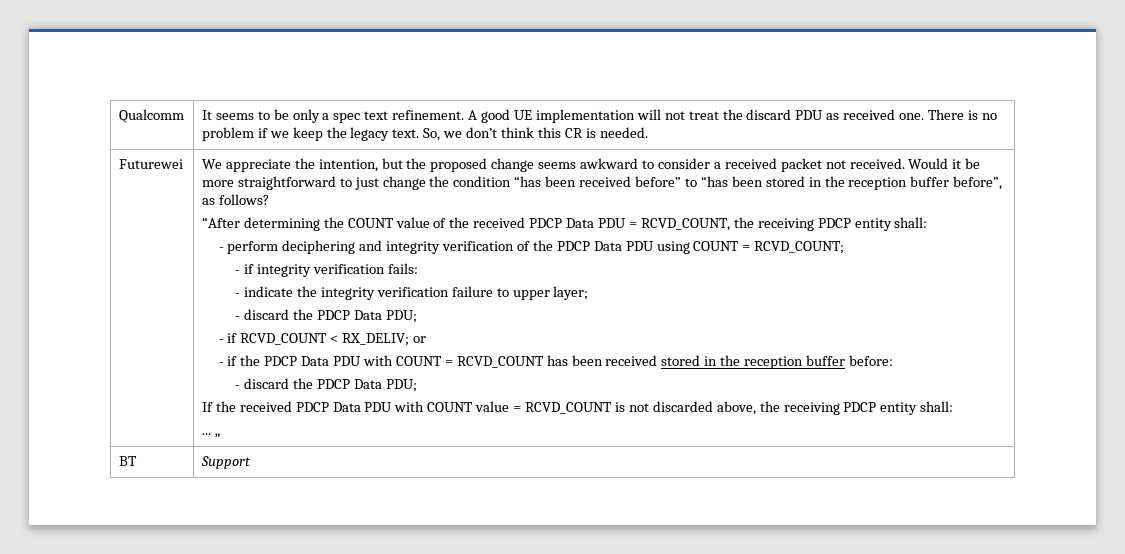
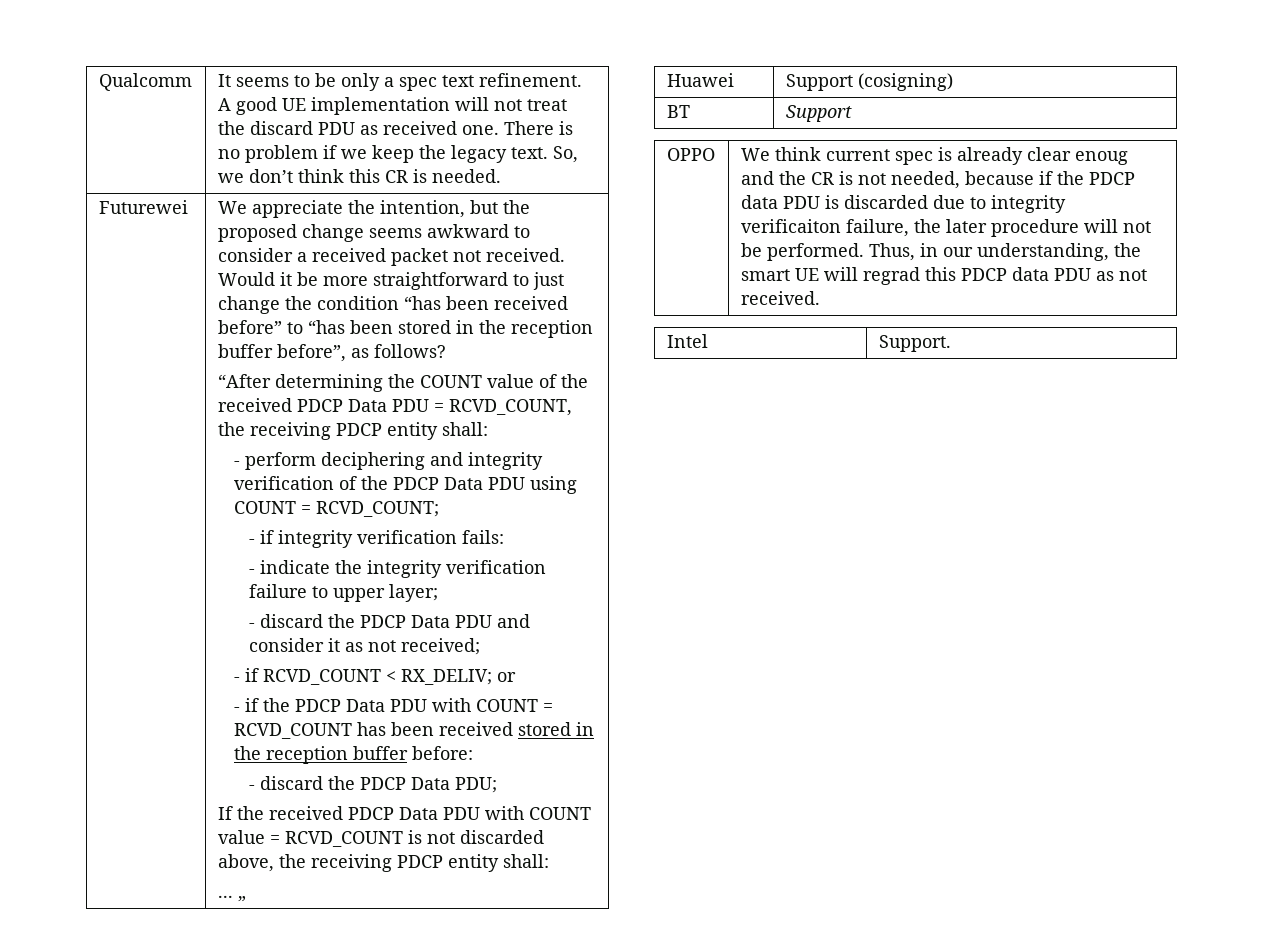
[385,310,417,323] PDU; -> [455,614,531,628] [249,638,481,655] PDU and consider it as not received;
(220, 435) none -> [666,73,734,87] [785,73,953,91] // Huawei | Support (cosigning)
(251, 462) none -> [666,148,715,161] [740,147,1128,165] [740,171,1135,189] [740,195,1066,213] [740,219,1151,237] [740,243,1141,261] [740,267,1147,285] [740,291,820,305] [666,334,708,348] [878,335,951,352] // OPPO | We think current spec is already clear enoug and the CR is not needed, because if the PDCP data PDU is discarded due to integrity verificaiton failure, the later procedure will not be performed. Thus, in our understanding, the smart UE will regrad this PDCP data PDU as not received. // Intel | Support.

